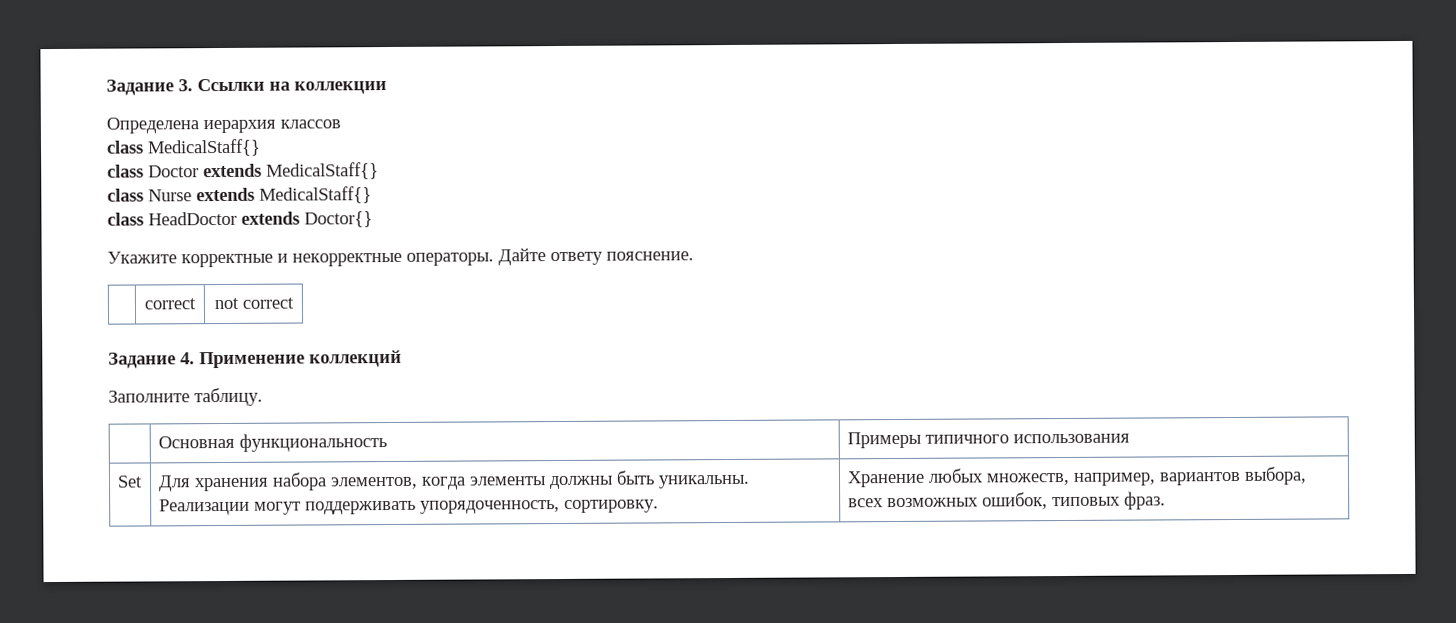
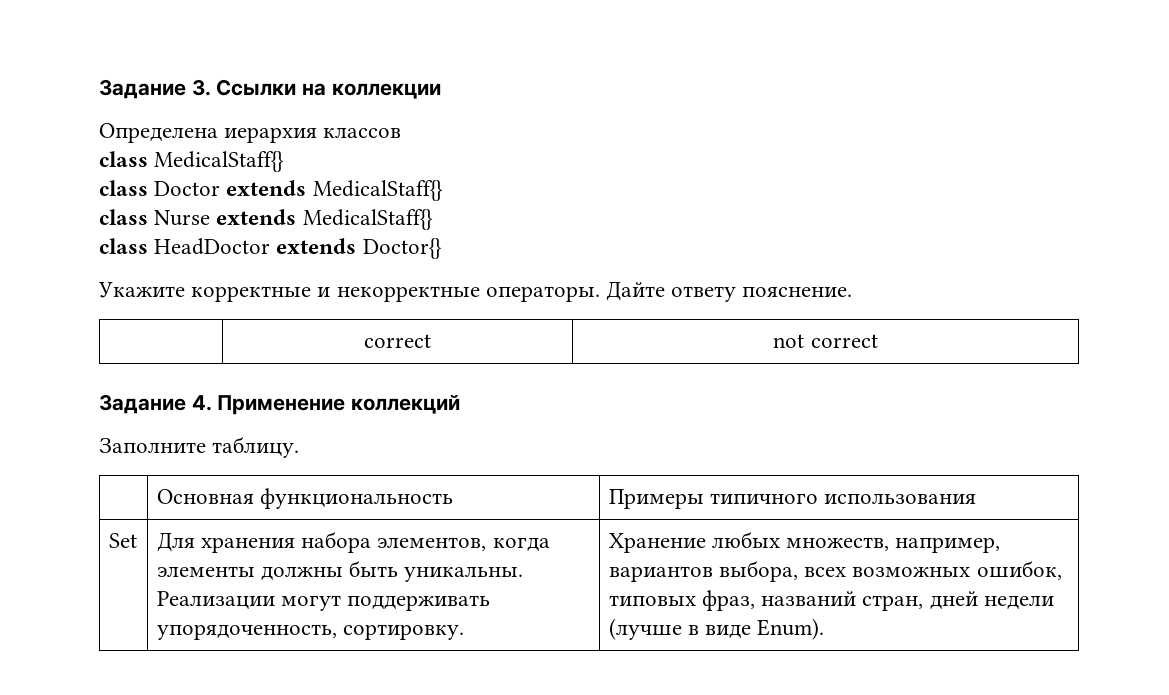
[1123,491,1166,510] фраз. -> [701,590,1054,611] [608,618,825,640] фраз, названий стран, дней недели (лучше в виде Enum).

